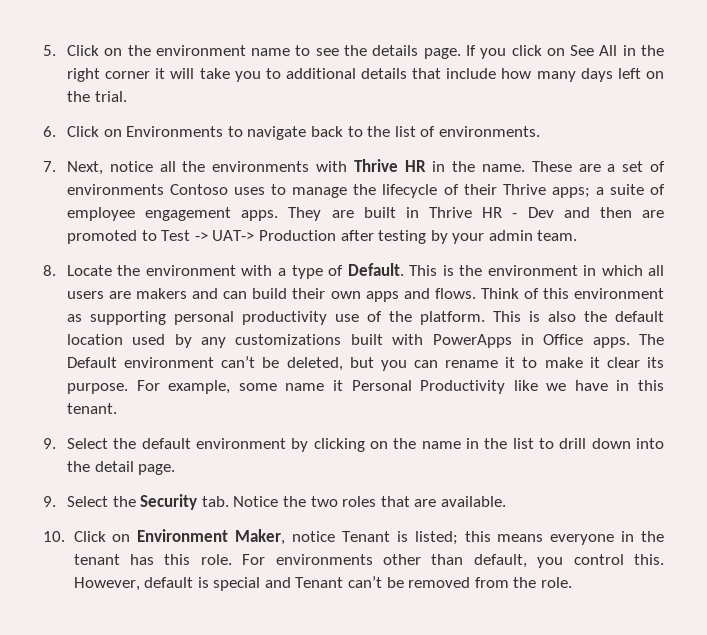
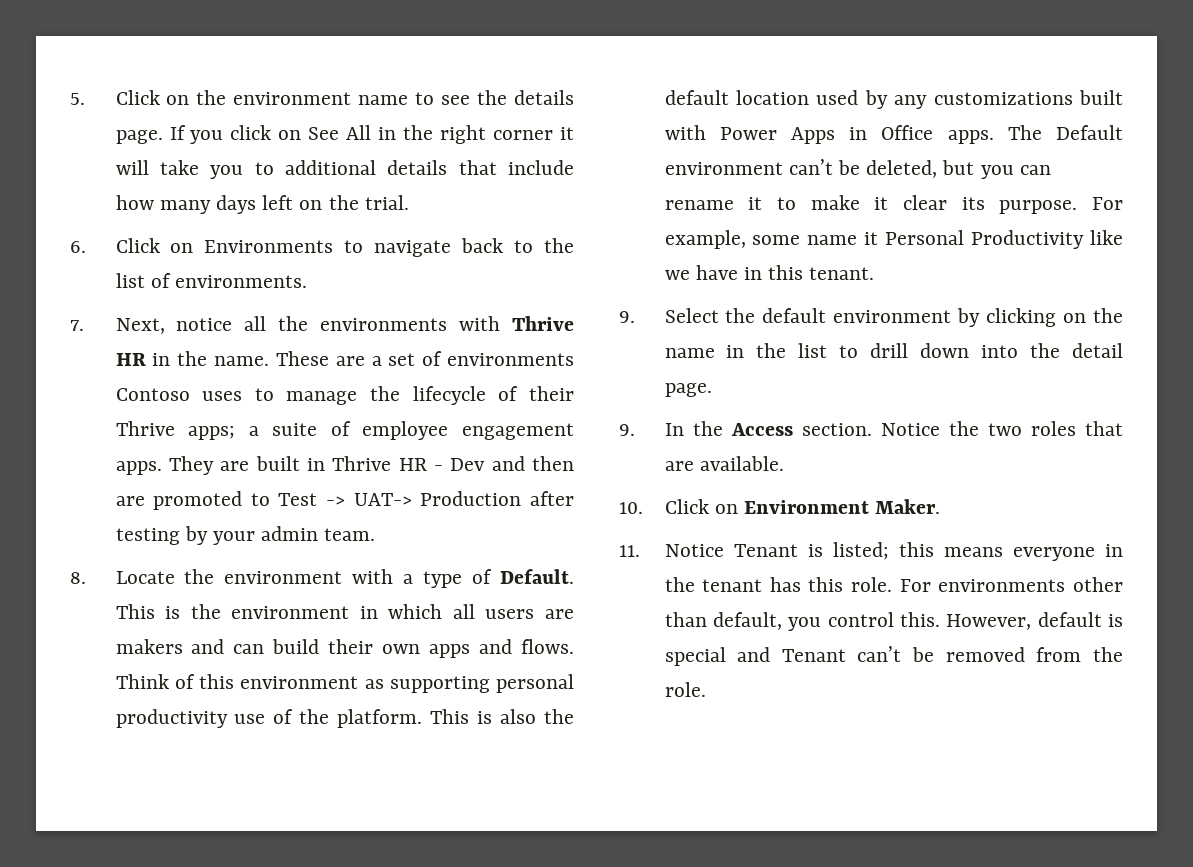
[432,334,512,348] PowerApps -> [719,127,835,144] Power Apps
[66,494,229,510] Select the Security tab. -> [664,421,872,436] In the Access section.
[235,529,335,545] Maker, notice -> [875,499,941,514] [619,544,724,557] Maker. // 11. Notice

